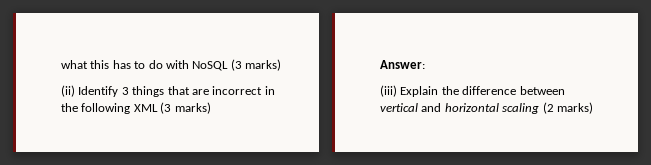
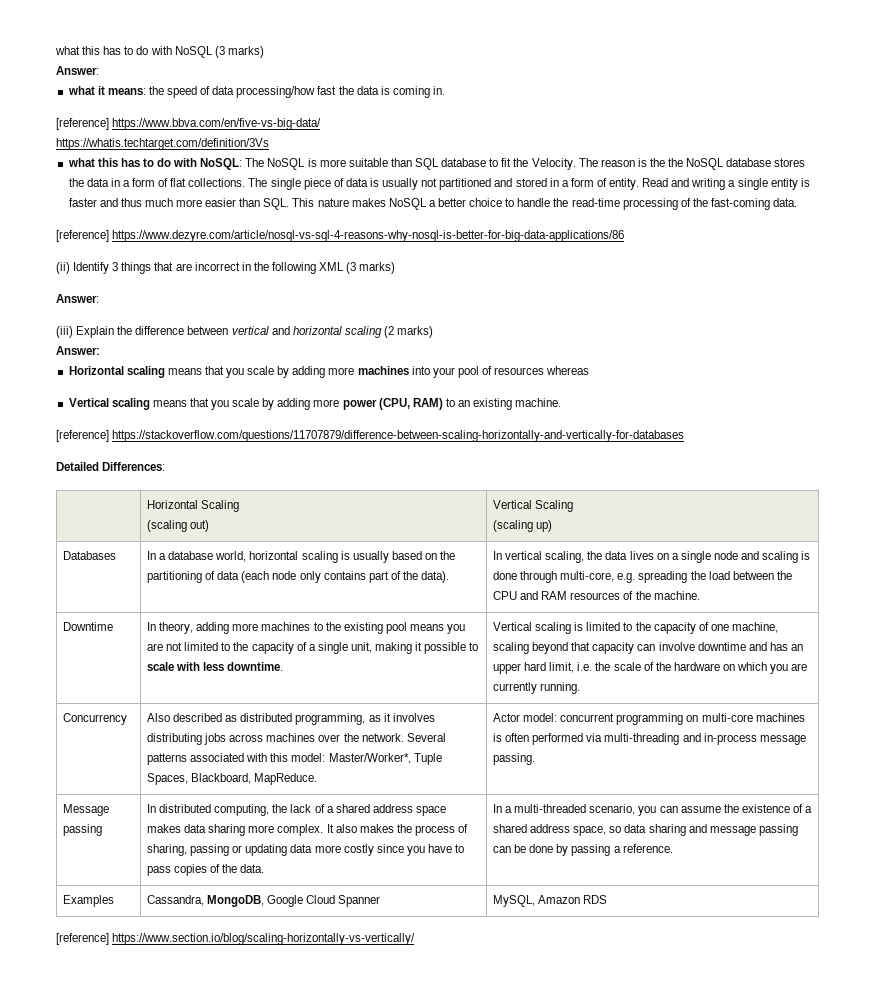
(281, 65) none -> [56,66,99,75] [67,86,446,98] [56,118,322,130] [56,138,269,150] [67,158,806,170] [68,178,810,190] [68,198,798,210] [56,230,625,242] // Answer: // what it means: the speed of data processing/how fast the data is coming in. // [reference] https://www.bbva.com/en/five-vs-big-data/ // https://whatis.techtarget.com/definition/3Vs // what this has to do with NoSQL: The NoSQL is more suitable than SQL database to fit the Velocity. The reason is the the NoSQL database stores the data in a form of flat collections. The single piece of data is usually not partitioned and stored in a form of entity. Read and writing a single entity is faster and thus much more easier than SQL. This nature makes NoSQL a better choice to handle the read-time processing of the fast-coming data. // [reference] https://www.dezyre.com/article/nosql-vs-sql-4-reasons-why-nosql-is-better-for-big-data-applications/86
(593, 108) none -> [56,346,100,355] [68,366,590,378] [68,398,562,410] [56,430,685,442] [56,462,166,471] [147,500,240,512] [147,520,210,532] [493,500,574,512] [493,520,553,532] [63,551,117,560] [147,551,456,563] [147,571,450,583] [493,551,811,563] [493,571,792,583] [493,591,700,600] [63,622,114,631] [147,622,466,634] [147,642,479,654] [147,662,284,671] [493,622,778,634] [493,642,803,654] [493,662,808,674] [493,682,581,694] [63,713,128,725] [147,713,435,725] [147,733,446,745] [147,753,442,765] [147,773,318,785] [493,713,805,725] [493,733,806,745] [493,753,536,765] [63,804,110,816] [63,824,103,836] [147,804,446,816] [147,824,469,836] [147,844,465,856] [147,864,265,876] [493,804,813,816] [493,824,798,836] [493,844,673,856] [63,895,115,907] [147,895,381,907] [493,895,608,907] [56,933,416,945] // Answer: // Horizontal scaling means that you scale by adding more machines into your pool of resources whereas // Vertical scaling means that you scale by adding more power (CPU, RAM) to an existing machine. // [reference] https://stackoverflow.com/questions/11707879/difference-between-scaling-horizontally-and-vertically-for-databases // Detailed Differences: // | Horizontal Scaling // (scaling out) | Vertical Scaling // (scaling up) // Databases | In a database world, horizontal scaling is usually based on the partitioning of data (each node only contains part of the data). | In vertical scaling, the data lives on a single node and scaling is done through multi-core, e.g. spreading the load between the CPU and RAM resources of the machine. // Downtime | In theory, adding more machines to the existing pool means you are not limited to the capacity of a single unit, making it possible to scale with less downtime. | Vertical scaling is limited to the capacity of one machine, scaling beyond that capacity can involve downtime and has an upper hard limit, i.e. the scale of the hardware on which you are currently running. // Concurrency | Also described as distributed programming, as it involves distributing jobs across machines over the network. Several patterns associated with this model: Master/Worker*, Tuple Spaces, Blackboard, MapReduce. | Actor model: concurrent programming on multi-core machines is often performed via multi-threading and in-process message passing. // Message passing | In distributed computing, the lack of a shared address space makes data sharing more complex. It also makes the process of sharing, passing or updating data more costly since you have to pass copies of the data. | In a multi-threaded scenario, you can assume the existence of a shared address space, so data sharing and message passing can be done by passing a reference. // Examples | Cassandra, MongoDB, Google Cloud Spanner | MySQL, Amazon RDS // [reference] https://www.section.io/blog/scaling-horizontally-vs-vertically/

